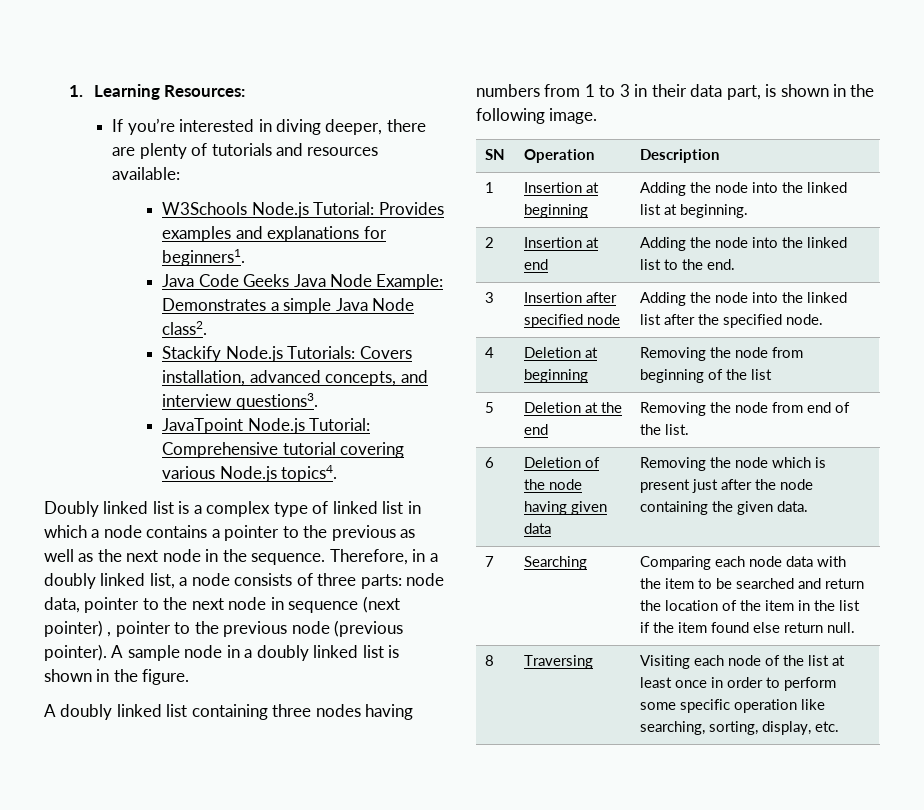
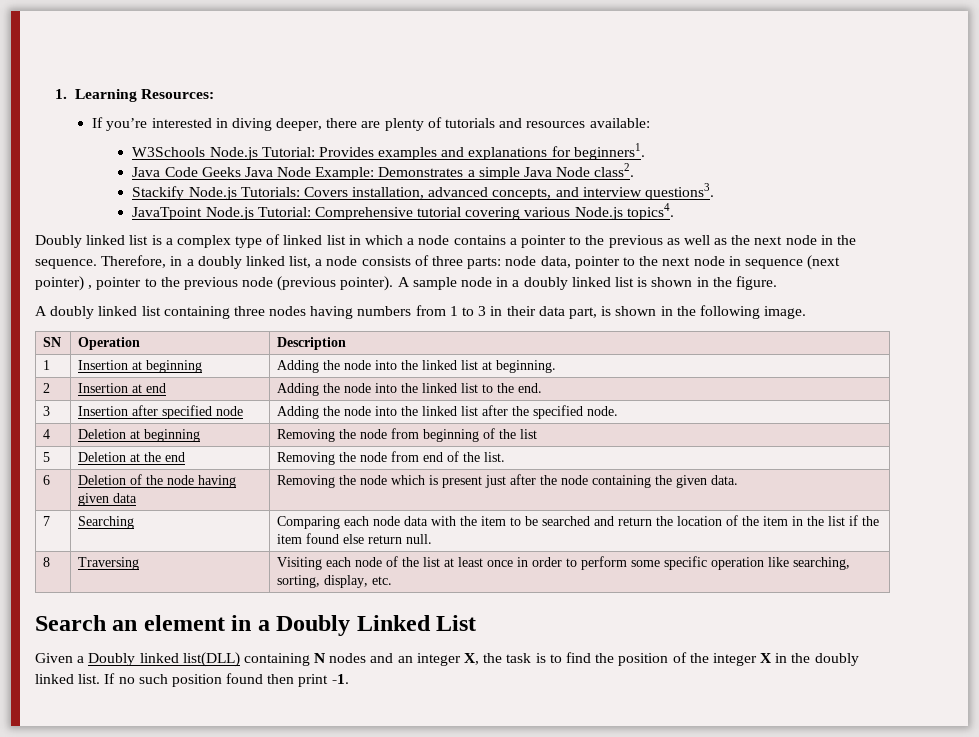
(840, 726) none -> [35,615,477,636] [35,652,859,667] [35,673,349,687] // Search an element in a Doubly Linked List // Given a Doubly linked list(DLL) containing N nodes and an integer X, the task is to find the position of the integer X in the doubly linked list. If no such position found then print -1.

